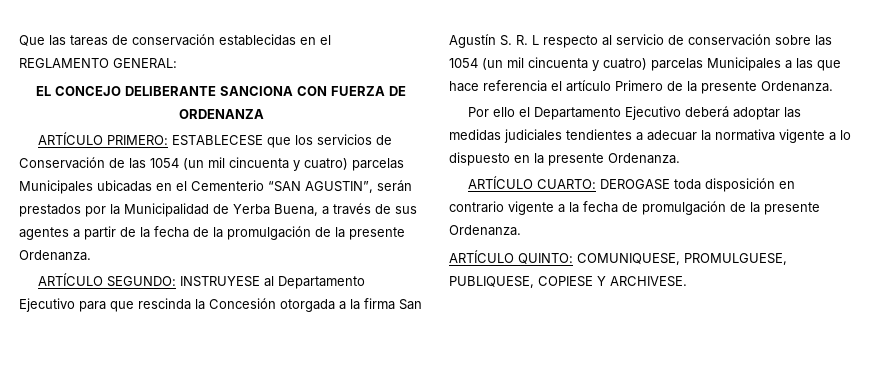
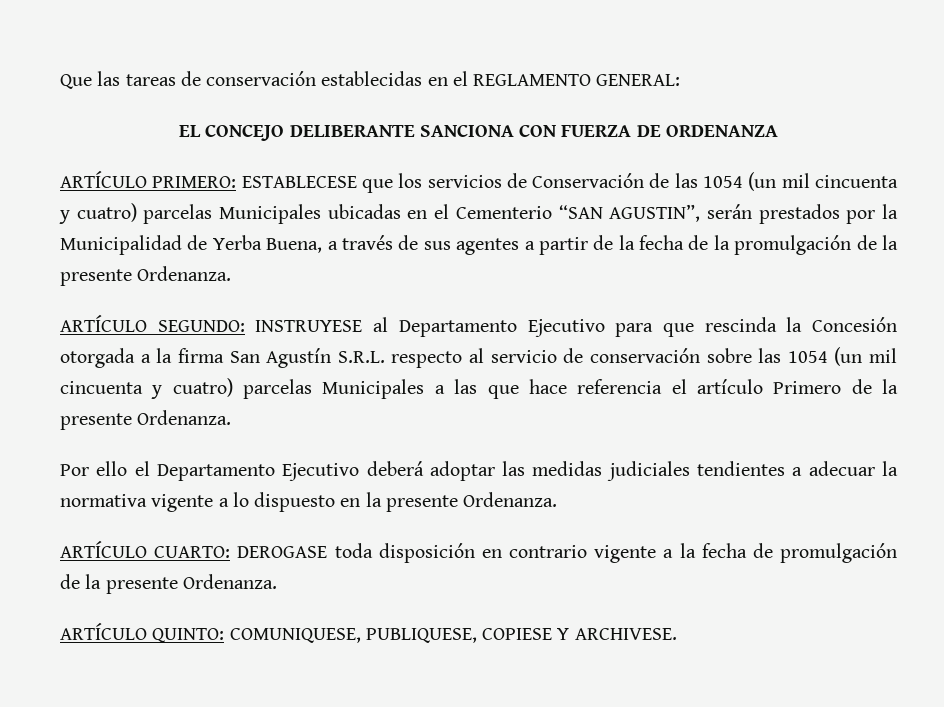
[500,35,539,46] S. R. L -> [337,351,385,363] S.R.L.
[684,253,787,265] PROMULGUESE, -> (361, 635) none

